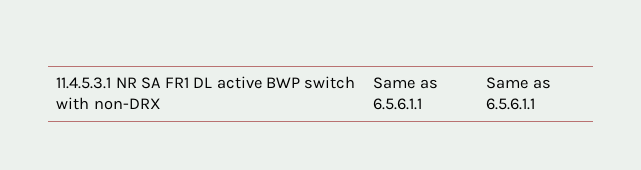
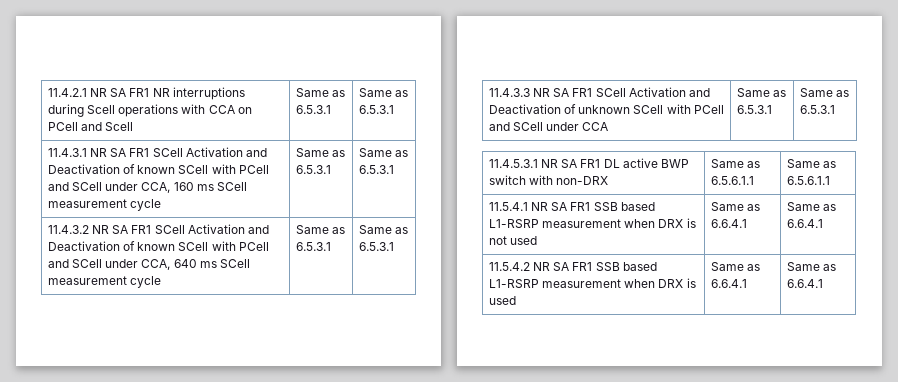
(56, 83) none -> [47,87,245,100] [47,104,252,117] [47,122,134,131] [295,88,345,97] [295,105,331,114] [358,88,408,97] [358,105,394,114] [47,147,267,157] [47,164,269,174] [47,182,247,193] [47,199,161,211] [295,148,345,157] [295,165,331,174] [358,148,408,157] [358,165,394,174] [47,224,269,234] [47,241,269,251] [47,259,250,270] [47,276,161,288] [295,225,345,234] [295,242,331,251] [358,225,408,234] [358,242,394,251] [488,87,710,97] [488,104,724,114] [488,122,609,131] [736,88,786,97] [736,105,772,114] [799,88,849,97] [799,105,835,114] 11.4.2.1 NR SA FR1 NR interruptions during Scell operations with CCA on PCell and Scell | Same as 6.5.3.1 | Same as 6.5.3.1 // 11.4.3.1 NR SA FR1 SCell Activation and Deactivation of known SCell with PCell and SCell under CCA, 160 ms SCell measurement cycle | Same as 6.5.3.1 | Same as 6.5.3.1 // 11.4.3.2 NR SA FR1 SCell Activation and Deactivation of known SCell with PCell and SCell under CCA, 640 ms SCell measurement cycle | Same as 6.5.3.1 | Same as 6.5.3.1 // 11.4.3.3 NR SA FR1 SCell Activation and Deactivation of unknown SCell with PCell and SCell under CCA | Same as 6.5.3.1 | Same as 6.5.3.1 //
(536, 104) none -> [488,202,655,211] [488,218,696,228] [488,236,537,245] [710,202,760,211] [710,219,747,228] [786,202,836,211] [786,219,823,228] [488,262,657,271] [488,278,696,288] [488,296,516,305] [710,262,760,271] [710,279,747,288] [786,262,836,271] [786,279,823,288] // 11.5.4.1 NR SA FR1 SSB based L1-RSRP measurement when DRX is not used | Same as 6.6.4.1 | Same as 6.6.4.1 // 11.5.4.2 NR SA FR1 SSB based L1-RSRP measurement when DRX is used | Same as 6.6.4.1 | Same as 6.6.4.1

